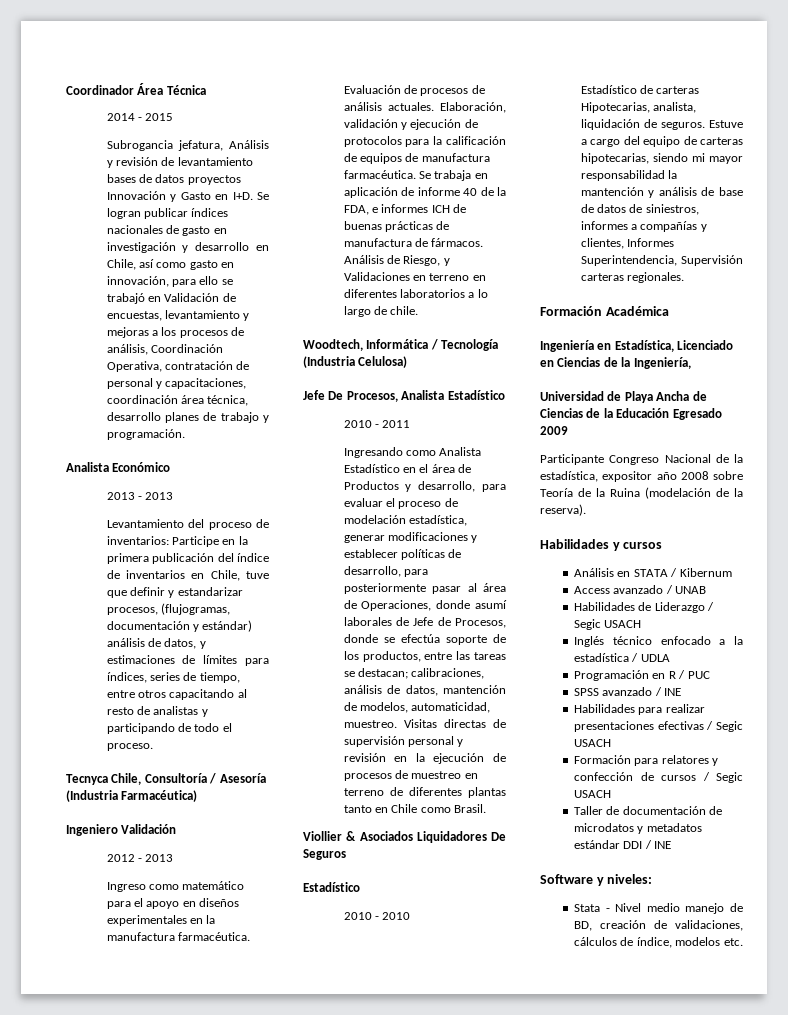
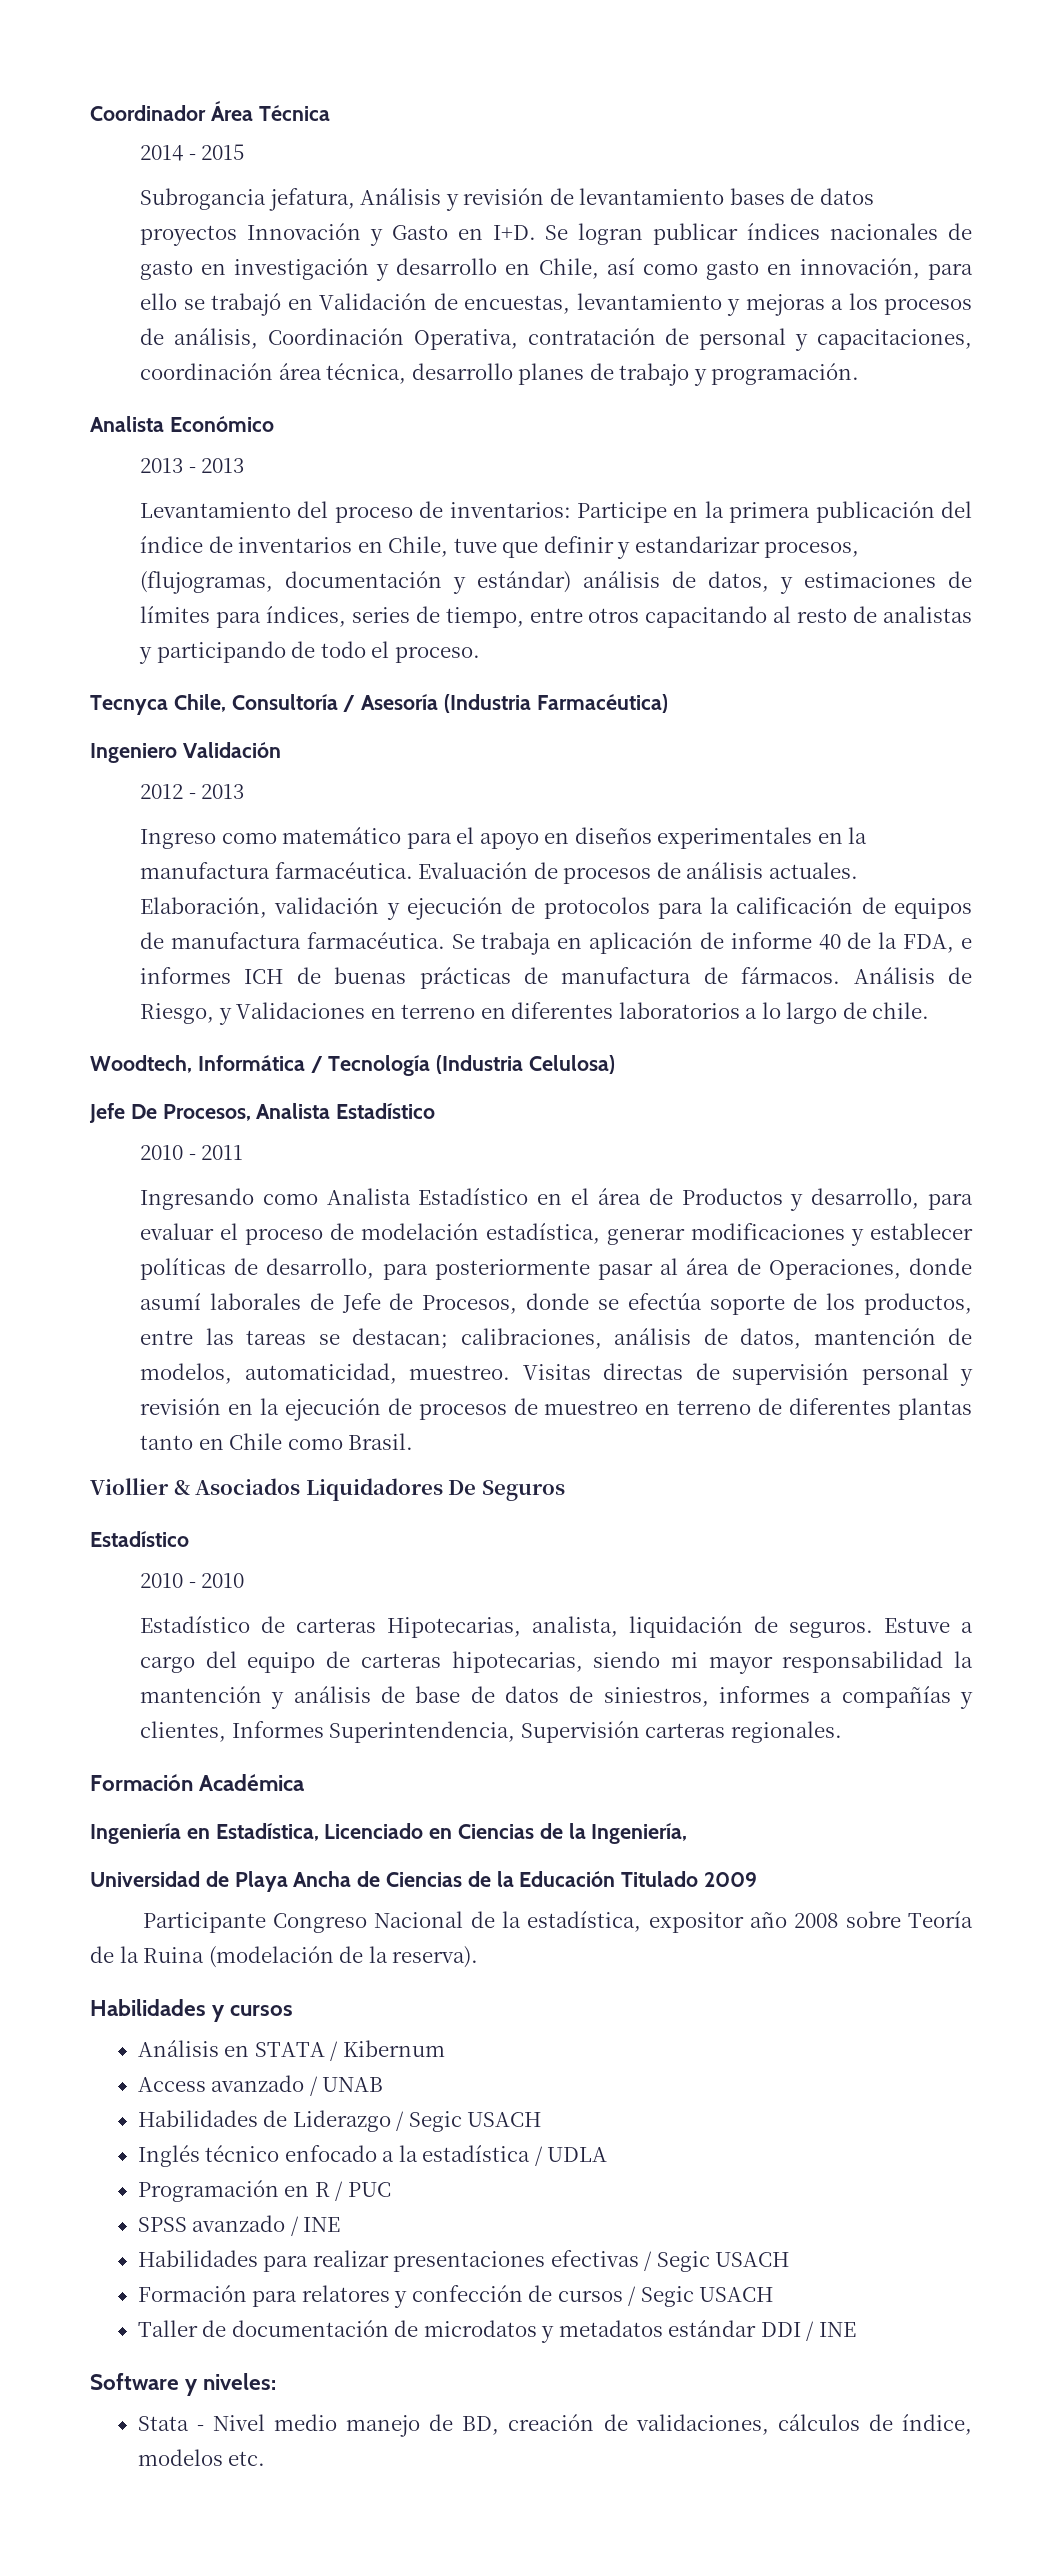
[672,408,722,420] Egresado -> [621,1871,699,1887] Titulado

